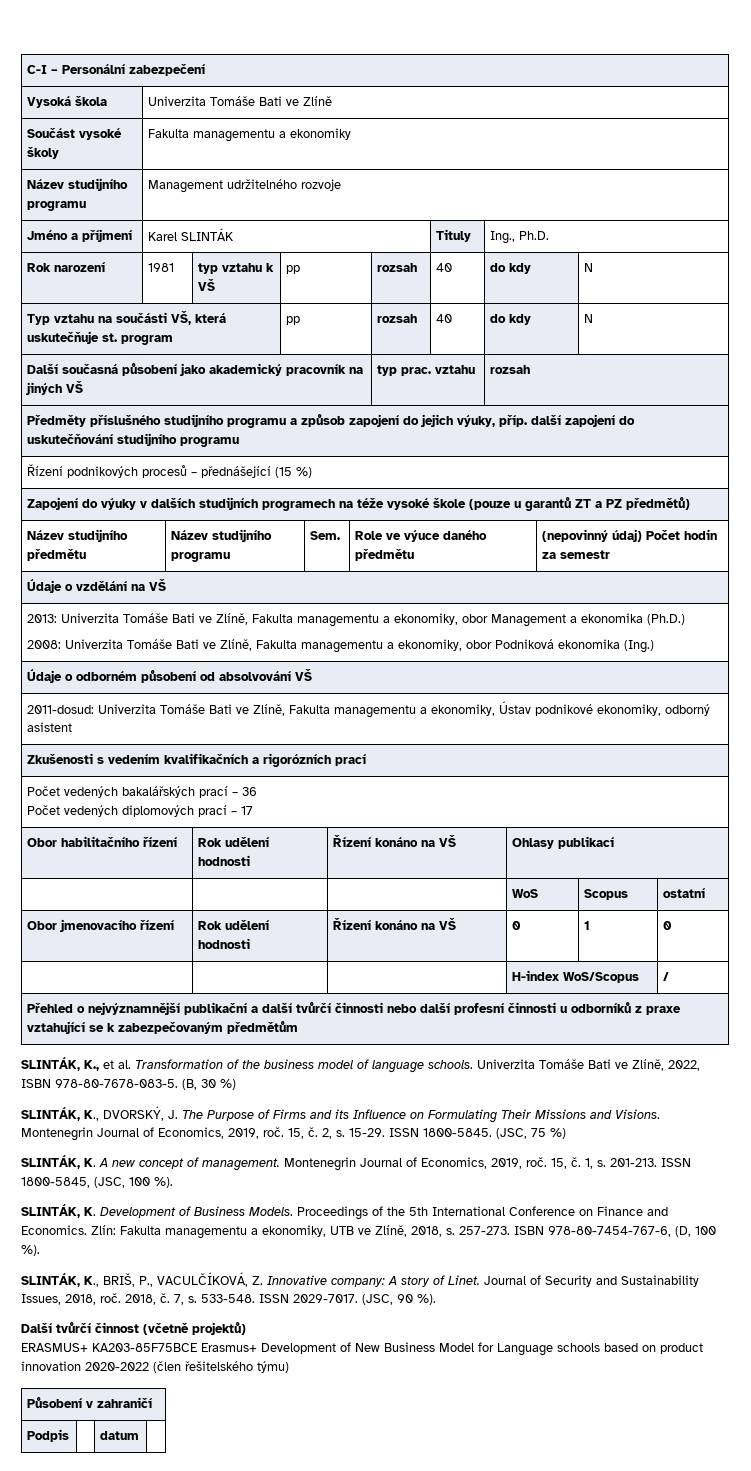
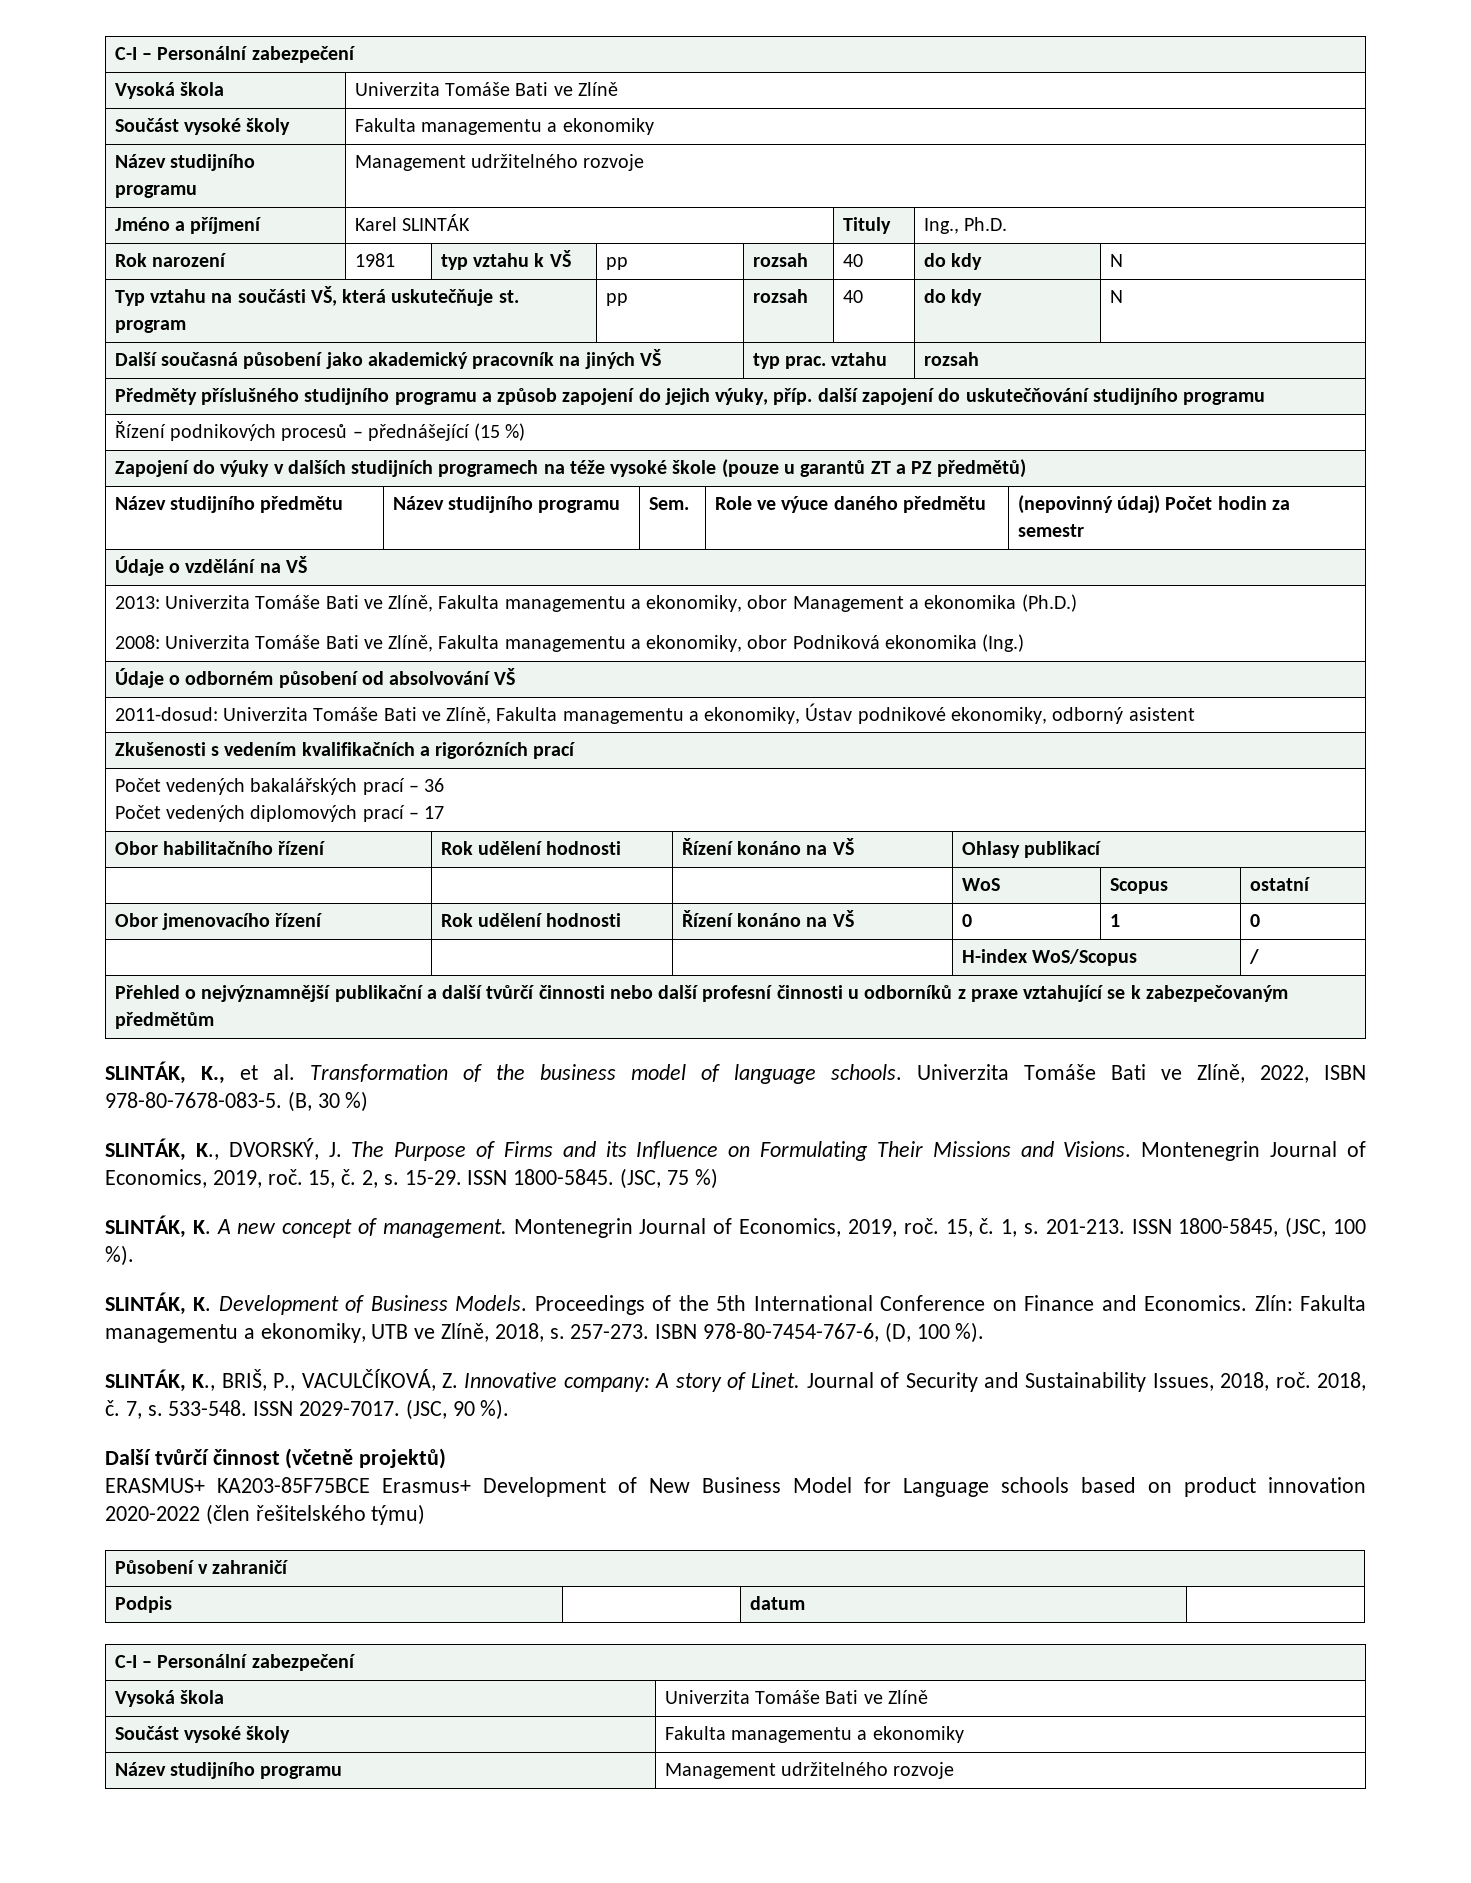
(140, 1435) none -> [114,1654,355,1671] [114,1690,225,1707] [664,1690,928,1704] [114,1726,291,1743] [664,1726,964,1743] [114,1762,343,1779] [664,1762,955,1779] // C-I – Personální zabezpečení // Vysoká škola | Univerzita Tomáše Bati ve Zlíně // Součást vysoké školy | Fakulta managementu a ekonomiky // Název studijního programu | Management udržitelného rozvoje

